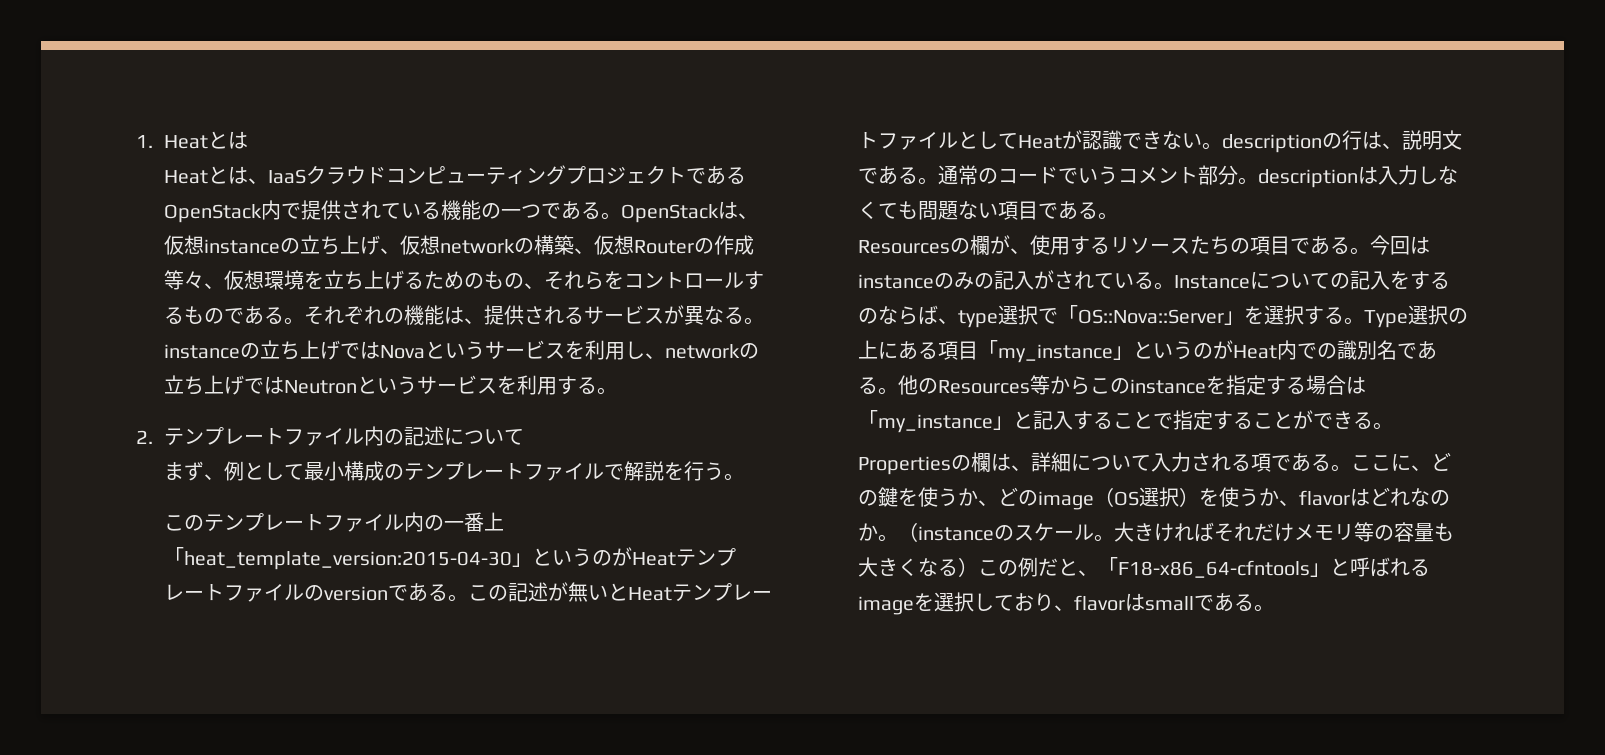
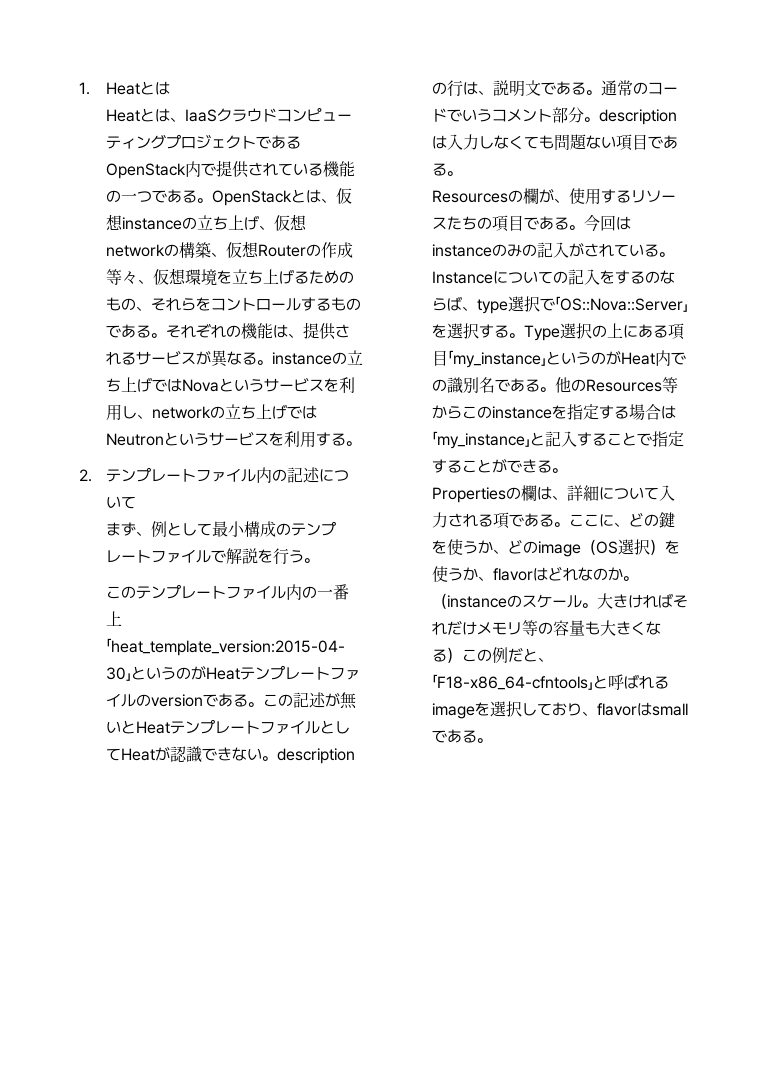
(719, 213) none -> [291,189,307,203] と

